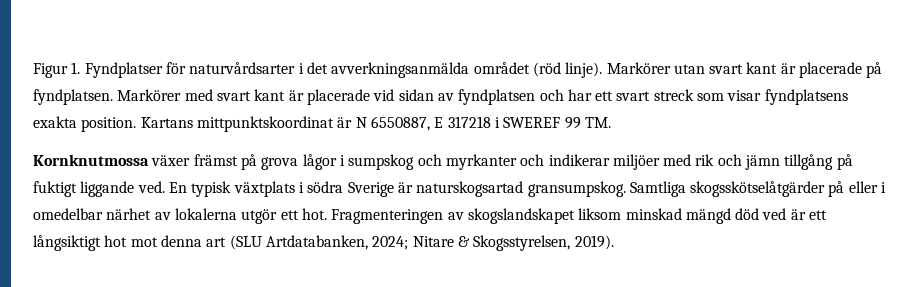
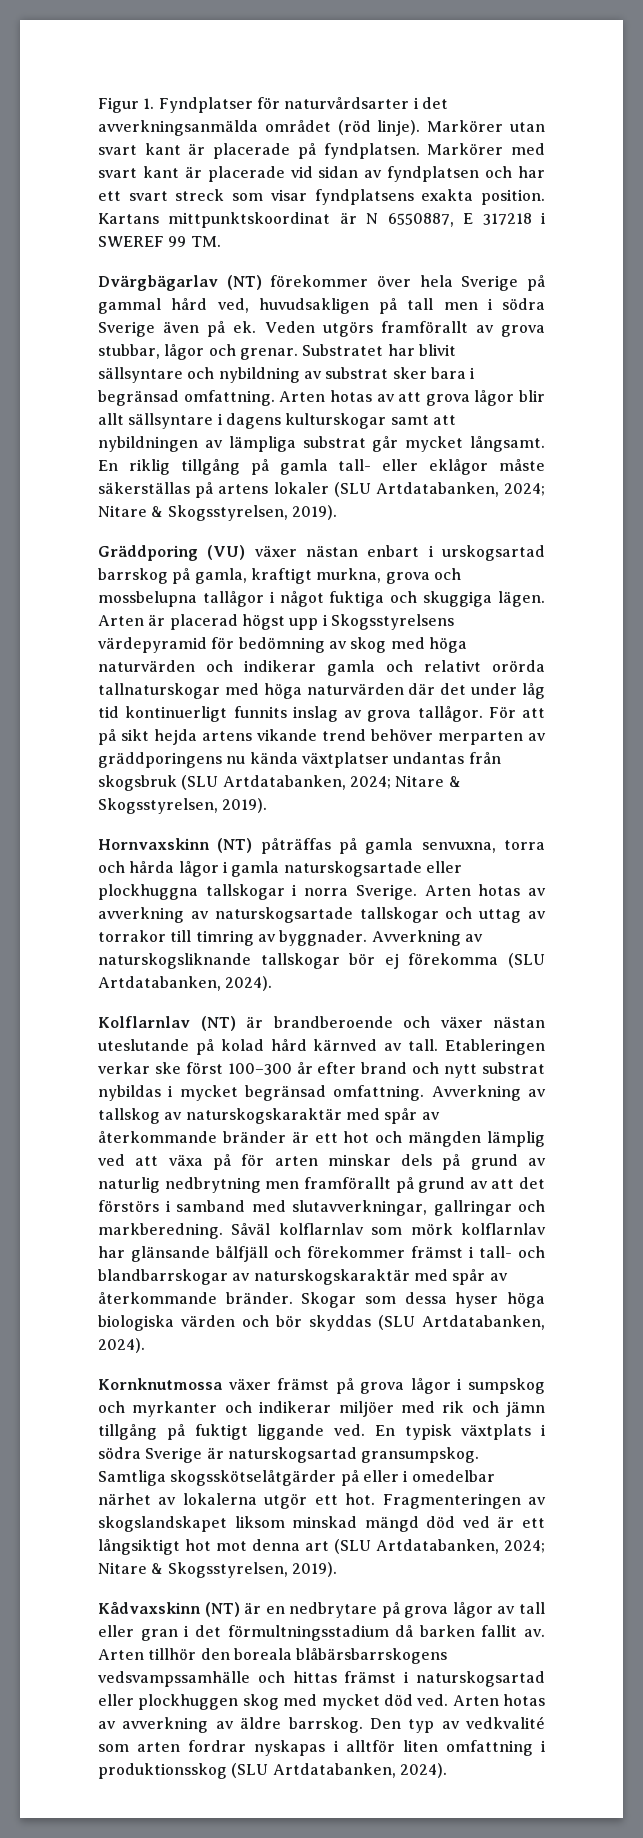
(611, 122) none -> [98,275,545,291] [98,298,545,314] [98,321,545,337] [98,344,456,360] [98,367,476,383] [98,390,545,406] [98,413,456,429] [98,436,545,452] [98,459,545,475] [98,482,545,498] [98,505,337,521] [98,545,545,561] [98,568,461,584] [98,591,545,607] [98,614,454,630] [98,637,467,653] [98,660,545,676] [98,683,545,699] [98,706,545,722] [98,729,546,745] [98,752,501,768] [98,775,461,791] [98,798,268,814] [98,838,545,854] [98,861,462,877] [98,884,546,900] [98,907,546,923] [98,930,483,946] [98,953,545,969] [98,976,273,991] [98,1016,545,1031] [98,1039,545,1055] [98,1062,546,1078] [98,1085,546,1101] [98,1108,440,1124] [98,1131,545,1147] [98,1154,546,1170] [98,1177,545,1193] [98,1200,545,1216] [98,1223,547,1239] [98,1246,545,1262] [98,1269,508,1285] [98,1292,545,1308] [98,1315,545,1331] [98,1338,145,1353] // Dvärgbägarlav (NT) förekommer över hela Sverige på gammal hård ved, huvudsakligen på tall men i södra Sverige även på ek. Veden utgörs framförallt av grova stubbar, lågor och grenar. Substratet har blivit sällsyntare och nybildning av substrat sker bara i begränsad omfattning. Arten hotas av att grova lågor blir allt sällsyntare i dagens kulturskogar samt att nybildningen av lämpliga substrat går mycket långsamt. En riklig tillgång på gamla tall- eller eklågor måste säkerställas på artens lokaler (SLU Artdatabanken, 2024; Nitare & Skogsstyrelsen, 2019). // Gräddporing (VU) växer nästan enbart i urskogsartad barrskog på gamla, kraftigt murkna, grova och mossbelupna tallågor i något fuktiga och skuggiga lägen. Arten är placerad högst upp i Skogsstyrelsens värdepyramid för bedömning av skog med höga naturvärden och indikerar gamla och relativt orörda tallnaturskogar med höga naturvärden där det under låg tid kontinuerligt funnits inslag av grova tallågor. För att på sikt hejda artens vikande trend behöver merparten av gräddporingens nu kända växtplatser undantas från skogsbruk (SLU Artdatabanken, 2024; Nitare & Skogsstyrelsen, 2019). // Hornvaxskinn (NT) påträffas på gamla senvuxna, torra och hårda lågor i gamla naturskogsartade eller plockhuggna tallskogar i norra Sverige. Arten hotas av avverkning av naturskogsartade tallskogar och uttag av torrakor till timring av byggnader. Avverkning av naturskogsliknande tallskogar bör ej förekomma (SLU Artdatabanken, 2024). // Kolflarnlav (NT) är brandberoende och växer nästan uteslutande på kolad hård kärnved av tall. Etableringen verkar ske först 100–300 år efter brand och nytt substrat nybildas i mycket begränsad omfattning. Avverkning av tallskog av naturskogskaraktär med spår av återkommande bränder är ett hot och mängden lämplig ved att växa på för arten minskar dels på grund av naturlig nedbrytning men framförallt på grund av att det förstörs i samband med slutavverkningar, gallringar och markberedning. Såväl kolflarnlav som mörk kolflarnlav har glänsande bålfjäll och förekommer främst i tall- och blandbarrskogar av naturskogskaraktär med spår av återkommande bränder. Skogar som dessa hyser höga biologiska värden och bör skyddas (SLU Artdatabanken, 2024).
(614, 242) none -> [98,1601,545,1618] [98,1625,545,1641] [98,1648,448,1664] [98,1671,545,1687] [98,1694,545,1710] [98,1716,545,1733] [98,1740,546,1756] [98,1763,447,1779] // Kådvaxskinn (NT) är en nedbrytare på grova lågor av tall eller gran i det förmultningsstadium då barken fallit av. Arten tillhör den boreala blåbärsbarrskogens vedsvampssamhälle och hittas främst i naturskogsartad eller plockhuggen skog med mycket död ved. Arten hotas av avverkning av äldre barrskog. Den typ av vedkvalité som arten fordrar nyskapas i alltför liten omfattning i produktionsskog (SLU Artdatabanken, 2024).

